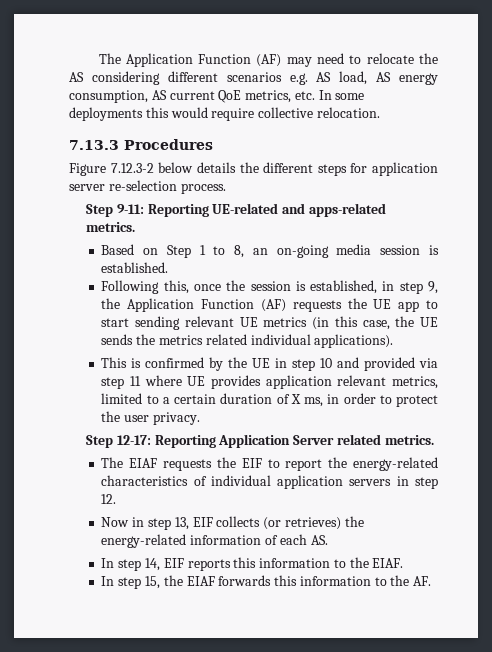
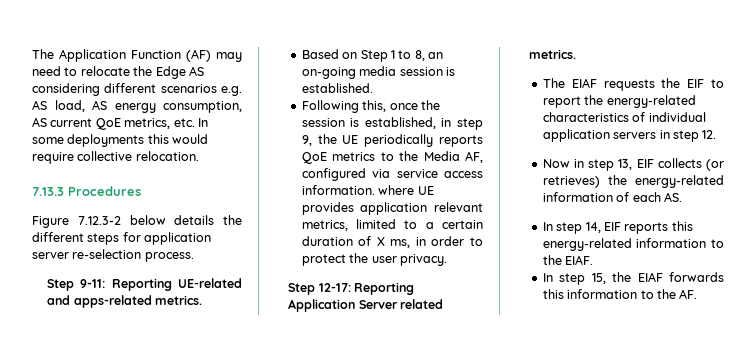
(438, 58) none -> [155,66,186,79] Edge
[127,298,439,312] [101,316,438,330] [101,334,394,348] [101,357,438,371] [101,376,142,389] Application Function (AF) requests the UE app to start sending relevant UE metrics (in this case, the UE sends the metrics related individual applications). // This is confirmed by the UE in step 10 and provided via step 11 -> [342,134,483,147] [301,151,483,164] [301,168,483,181] [301,185,375,195] UE periodically reports QoE metrics to the Media AF, configured via service access information.
(257, 562) none -> [542,238,632,251] energy-related

